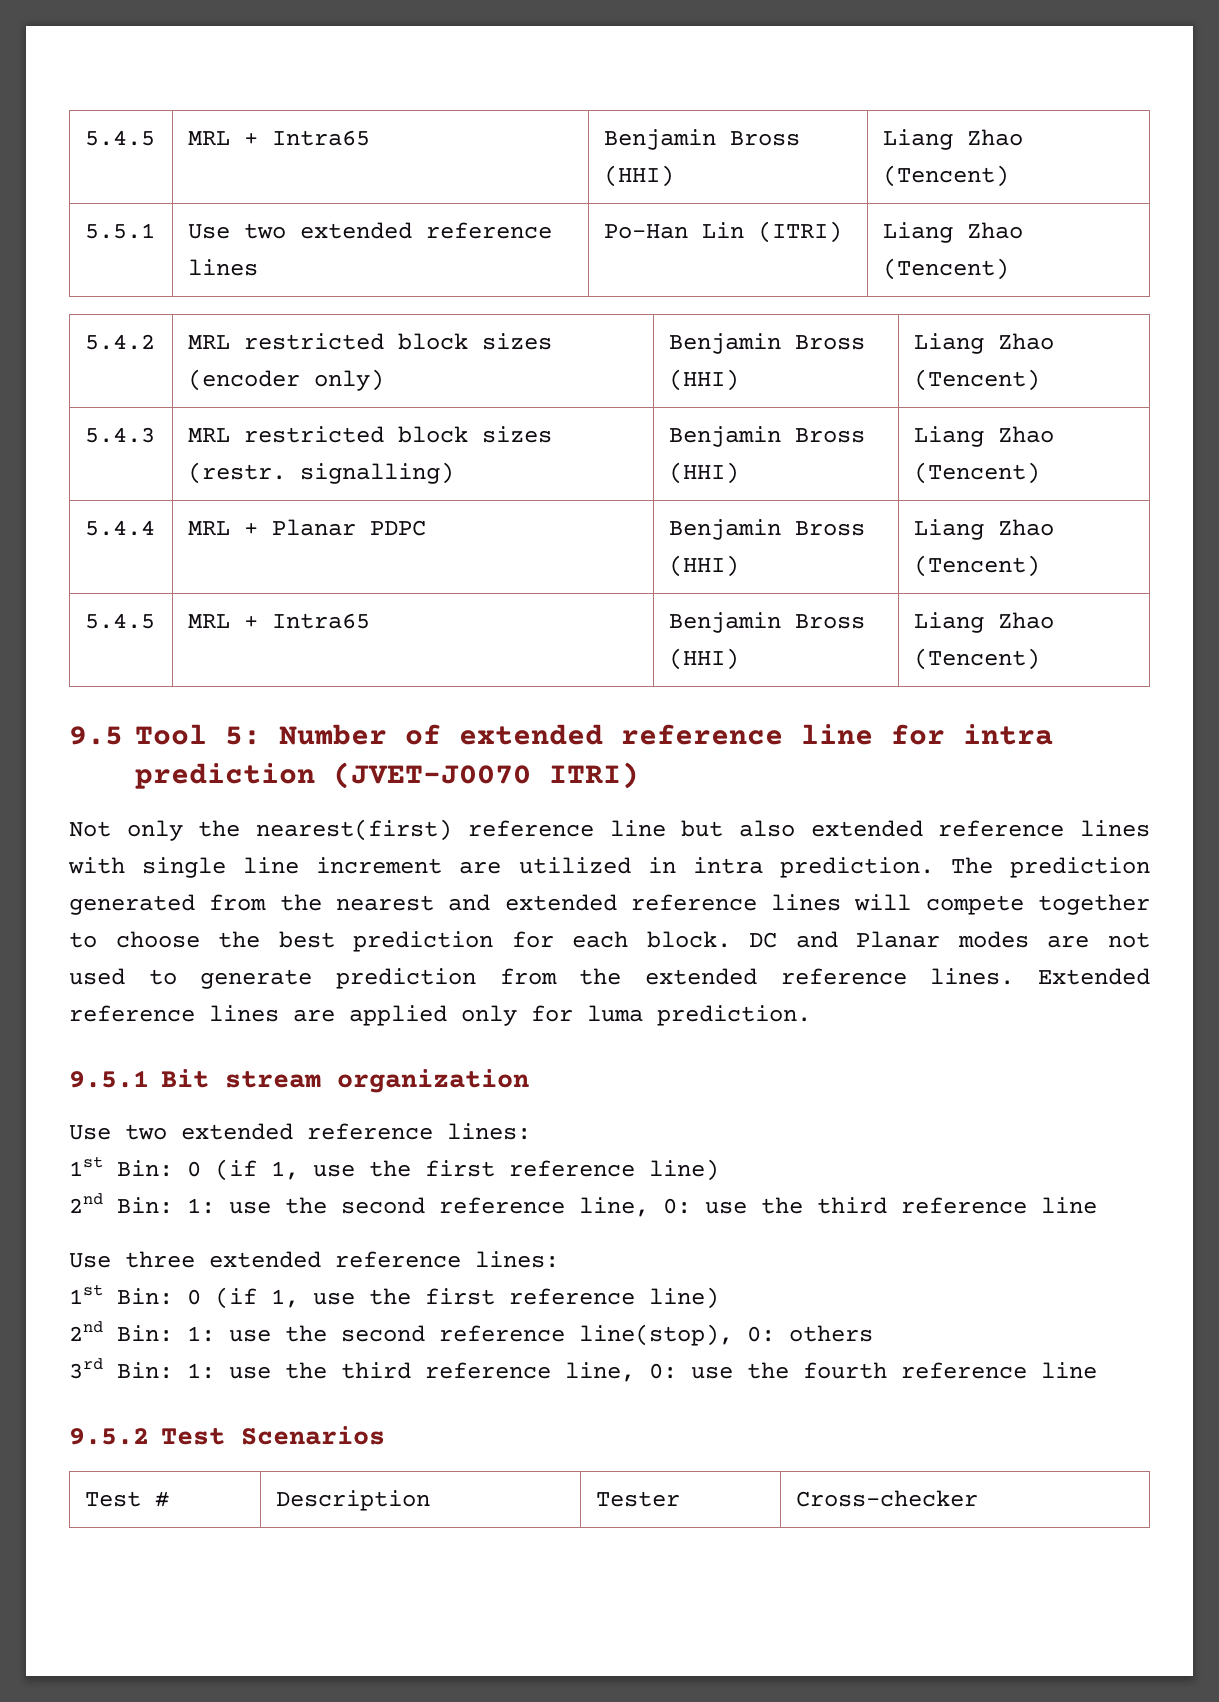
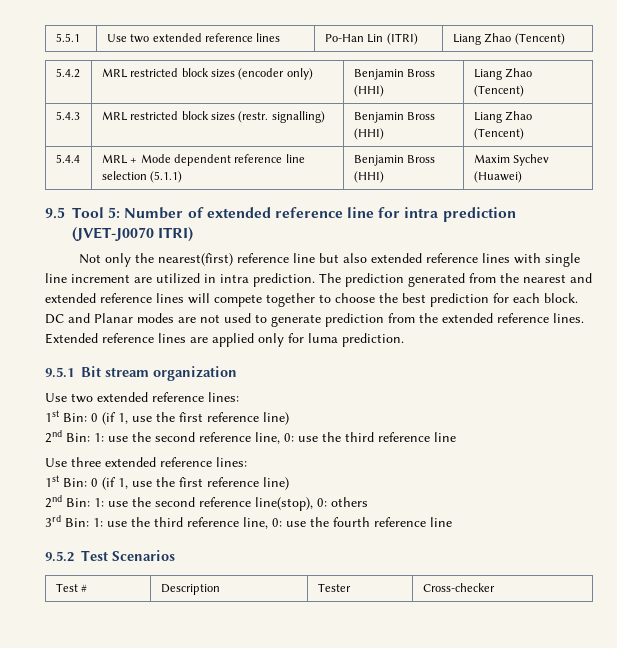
[85,130,156,146] [188,130,371,146] [604,129,801,150] [604,165,675,187] [883,129,1024,150] [883,165,1010,187] 5.4.5 | MRL + Intra65 | Benjamin Bross (HHI) | Liang Zhao (Tencent) // -> (55, 37) none
[272,519,427,536] [669,519,866,540] [669,555,740,577] [914,519,1055,540] [914,555,1041,577] [85,613,156,629] [188,613,371,629] [669,612,866,633] [669,648,740,670] [914,612,1055,633] [914,648,1041,670] Planar PDPC | Benjamin Bross (HHI) | Liang Zhao (Tencent) // 5.4.5 | MRL + Intra65 | Benjamin Bross (HHI) | Liang Zhao (Tencent) -> [140,154,305,166] [101,171,183,183] [353,155,436,166] [353,171,384,183] [473,154,550,166] [473,171,522,183] Mode dependent reference line selection (5.1.1) | Benjamin Bross (HHI) | Maxim Sychev (Huawei)

